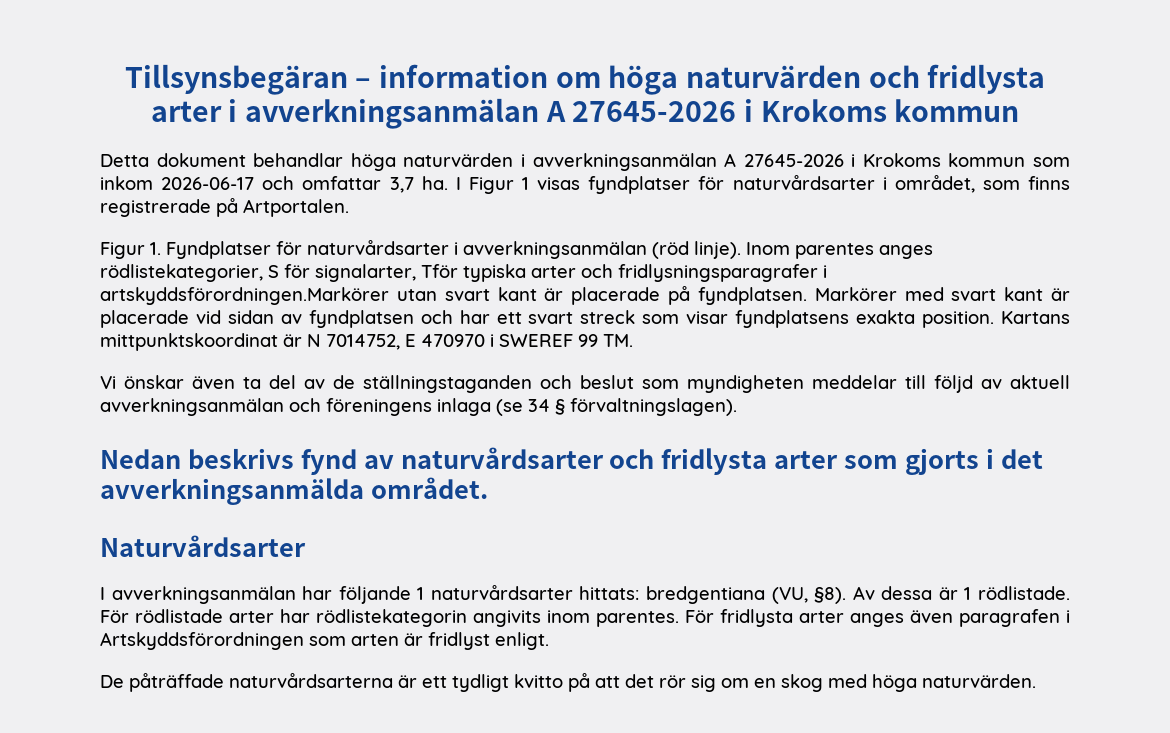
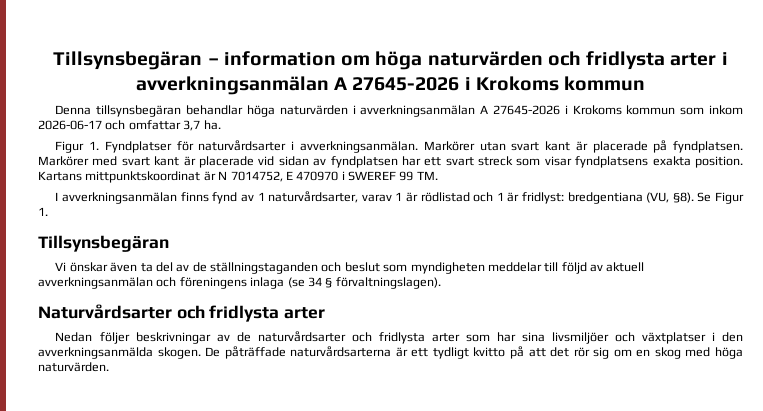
[100,153,246,167] Detta dokument -> [55,105,182,117] Denna tillsynsbegäran
[455,175,1070,194] [100,198,349,217] I Figur 1 visas fyndplatser för naturvårdsarter i området, som finns registrerade på Artportalen. -> (221, 125) none
[463,241,933,259] [100,264,827,282] [100,287,389,305] avverkningsanmälan (röd linje). Inom parentes anges rödlistekategorier, S för signalarter, Tför typiska arter och fridlysningsparagrafer i artskyddsförordningen.Markörer -> [299,141,475,153] avverkningsanmälan. Markörer
[420,310,453,324] och -> (398, 162) none
(633, 340) none -> [55,191,745,204] [38,207,48,216] [38,235,169,252] // I avverkningsanmälan finns fynd av 1 naturvårdsarter, varav 1 är rödlistad och 1 är fridlyst: bredgentiana (VU, §8). Se Figur 1. // Tillsynsbegäran
[100,448,394,475] Nedan beskrivs fynd av -> [38,304,326,322] [55,332,251,344] Naturvårdsarter och fridlysta arter // Nedan följer beskrivningar av de
[904,448,1043,475] [100,477,488,505] [100,535,306,557] [100,585,1070,604] [100,609,1070,627] [100,632,549,650] gjorts i det avverkningsanmälda området. // Naturvårdsarter // I avverkningsanmälan har följande 1 naturvårdsarter hittats: bredgentiana (VU, §8). Av dessa är 1 rödlistade. För rödlistade arter har rödlistekategorin angivits inom parentes. För fridlysta arter anges även paragrafen i Artskyddsförordningen som arten är fridlyst enligt. // -> [496,332,743,344] [38,347,201,359] har sina livsmiljöer och växtplatser i den avverkningsanmälda skogen.

